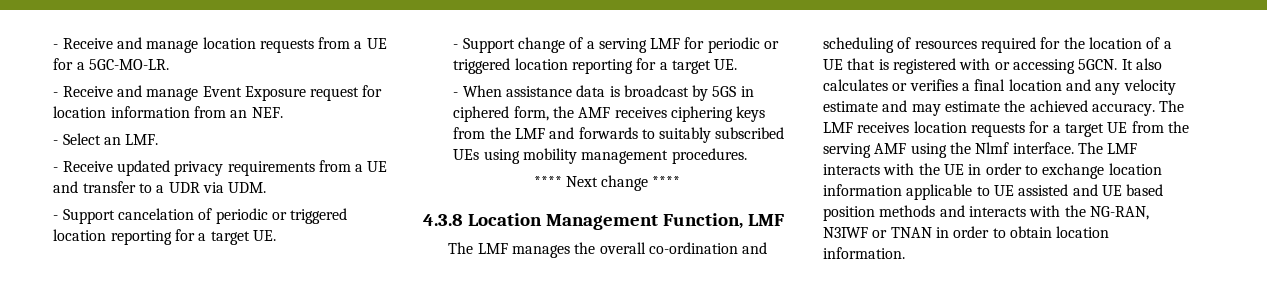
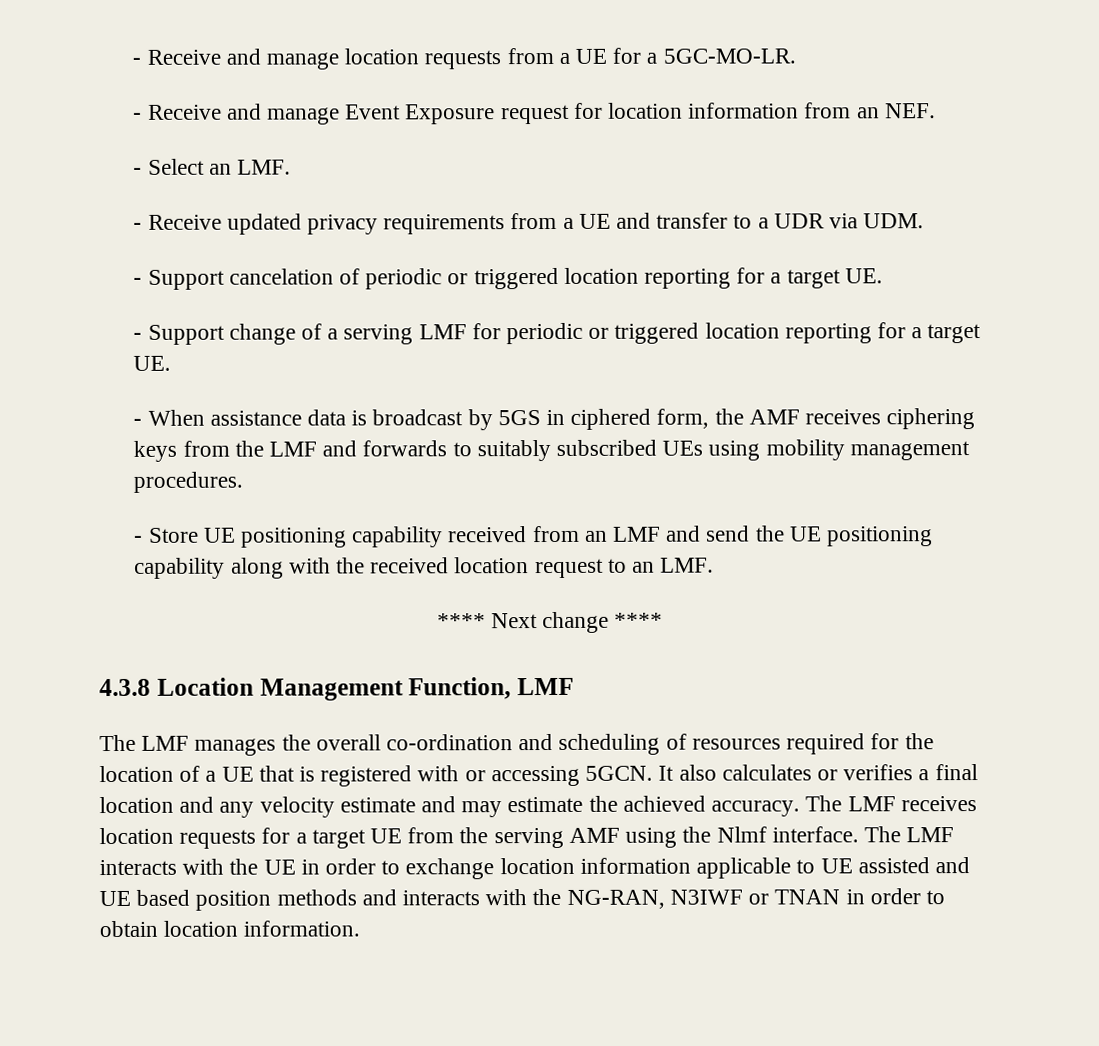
(747, 156) none -> [134,525,934,548] [134,557,715,579] // - Store UE positioning capability received from an LMF and send the UE positioning capability along with the received location request to an LMF.

